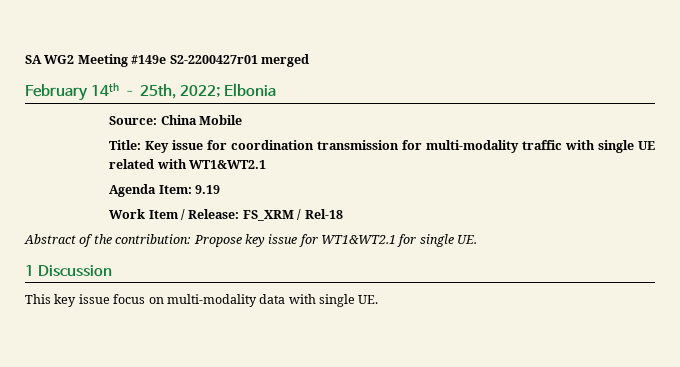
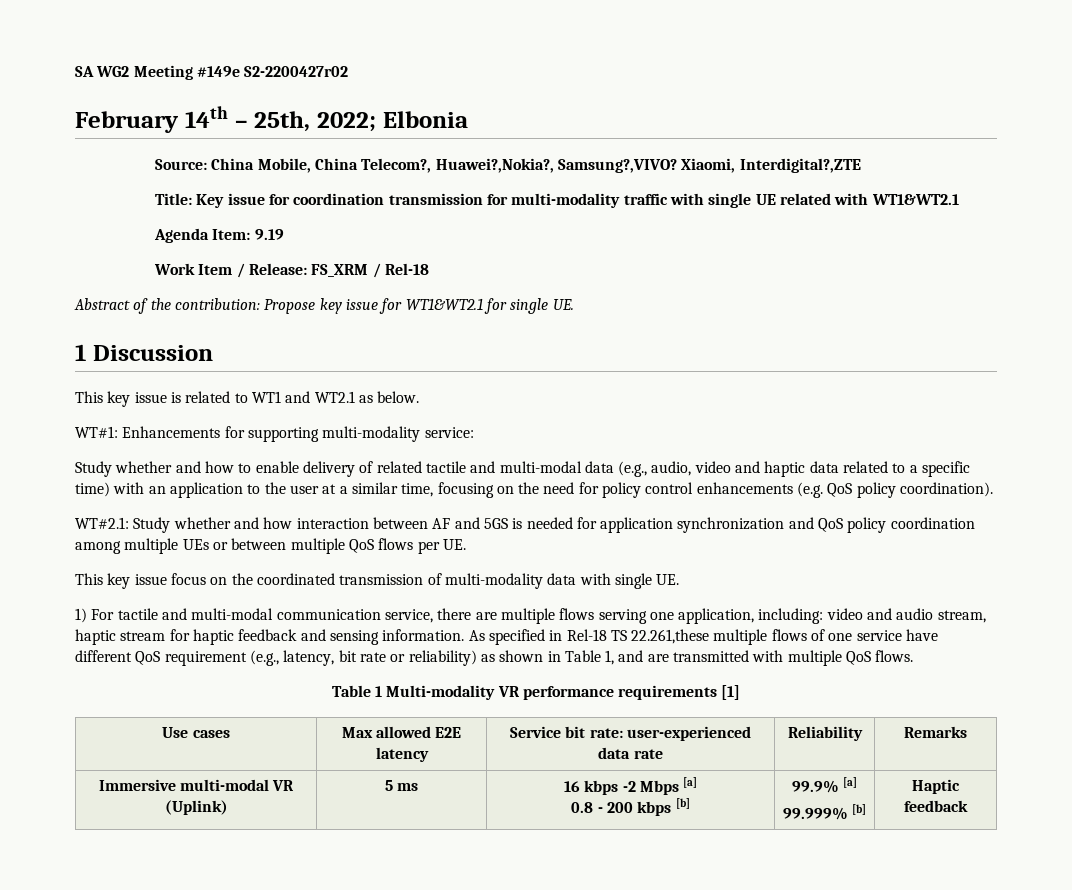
[169,54,309,67] S2-2200427r01 merged -> [244,66,349,77] S2-2200427r02
[199,115,243,125] Mobile -> [257,158,861,173] Mobile, China Telecom?, Huawei?,Nokia?, Samsung?,VIVO? Xiaomi, Interdigital?,ZTE
(112, 271) none -> [75,391,420,407] [75,426,474,442] [75,461,971,477] [75,482,994,498] [75,517,975,533] [75,538,466,554] // This key issue is related to WT1 and WT2.1 as below. // WT#1: Enhancements for supporting multi-modality service: // Study whether and how to enable delivery of related tactile and multi-modal data (e.g., audio, video and haptic data related to a specific time) with an application to the user at a similar time, focusing on the need for policy control enhancements (e.g. QoS policy coordination). // WT#2.1: Study whether and how interaction between AF and 5GS is needed for application synchronization and QoS policy coordination among multiple UEs or between multiple QoS flows per UE.
(164, 300) none -> [231,573,442,585] the coordinated transmission of
(379, 299) none -> [75,608,986,624] [75,629,939,645] [75,650,914,666] [331,685,741,700] [162,727,230,738] [341,726,462,738] [375,747,429,762] [510,726,751,741] [598,747,663,759] [787,726,863,741] [904,726,967,738] [98,779,295,791] [164,800,228,815] [384,780,419,791] [563,777,698,795] [571,798,690,816] [791,777,858,793] [782,804,867,820] [912,779,960,794] [904,800,968,812] // 1) For tactile and multi-modal communication service, there are multiple flows serving one application, including: video and audio stream, haptic stream for haptic feedback and sensing information. As specified in Rel-18 TS 22.261,these multiple flows of one service have different QoS requirement (e.g., latency, bit rate or reliability) as shown in Table 1, and are transmitted with multiple QoS flows. // Table 1 Multi-modality VR performance requirements [1] // Use cases | Max allowed E2E latency | Service bit rate: user-experienced data rate | Reliability | Remarks // Immersive multi-modal VR (Uplink) | 5 ms | 16 kbps -2 Mbps [a] // 0.8 - 200 kbps [b] | 99.9% [a] // 99.999% [b] | Haptic feedback

